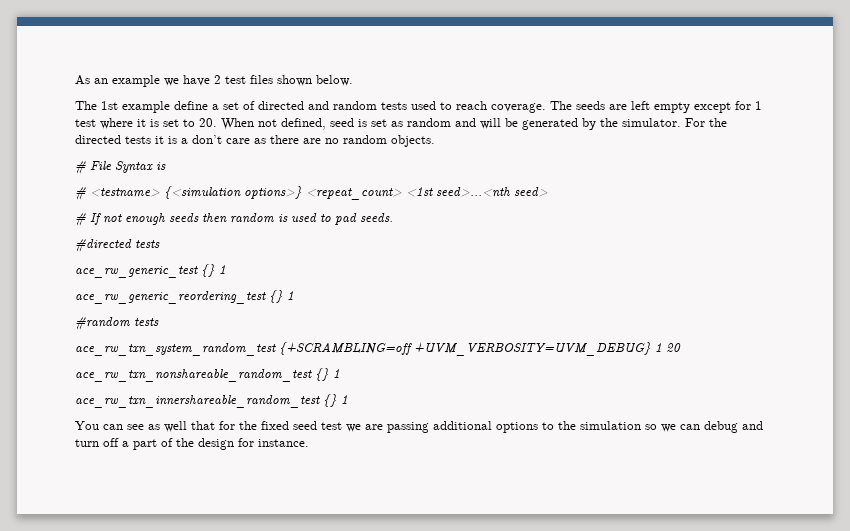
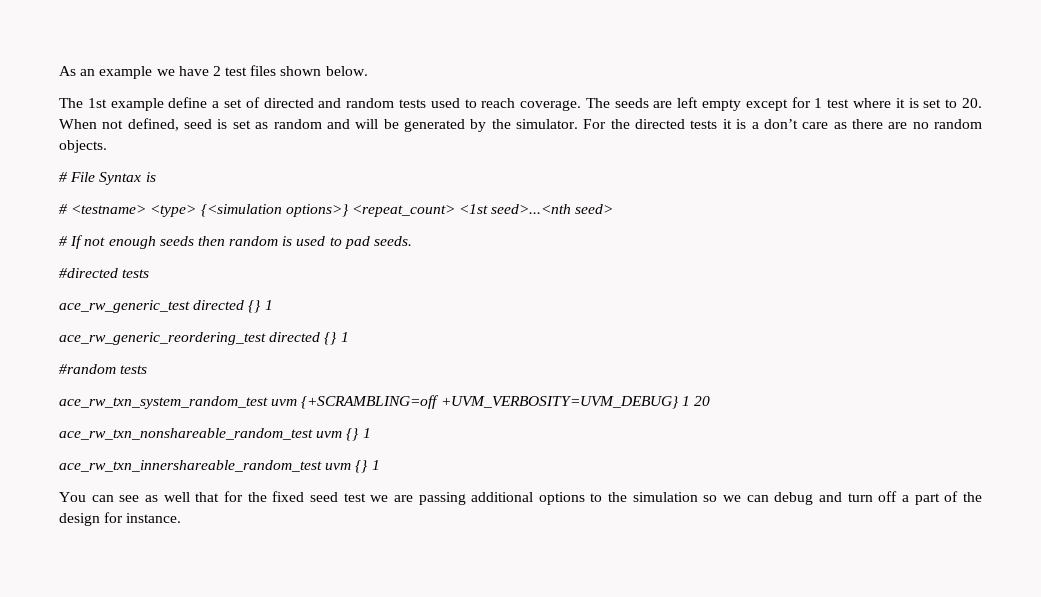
(160, 192) none -> [150,205,197,217] <type>
(198, 272) none -> [193,300,245,310] directed
(266, 297) none -> [269,332,321,342] directed
(276, 349) none -> [271,399,298,406] uvm
(312, 375) none -> [316,431,343,438] uvm
(320, 401) none -> [325,463,352,470] uvm

